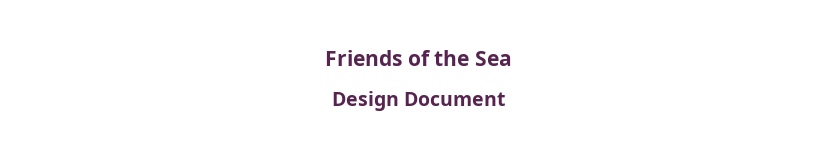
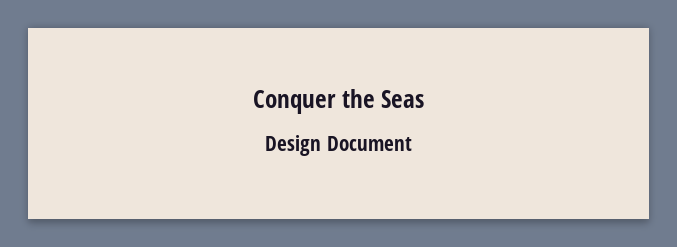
[324,50,513,66] Friends of the Sea -> [252,89,425,114] Conquer the Seas

